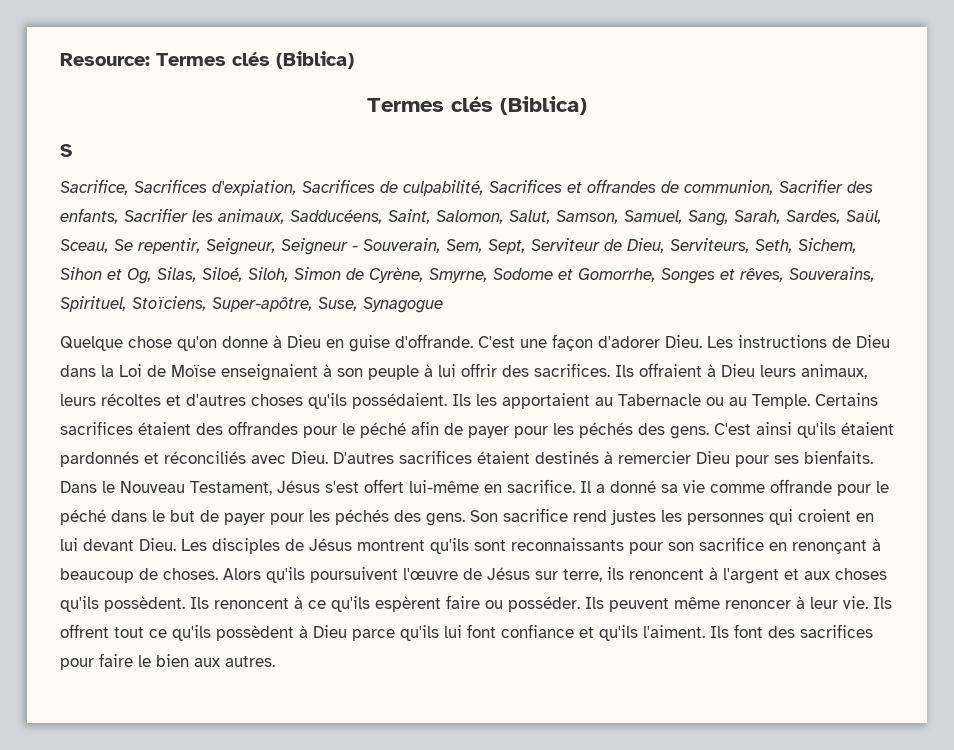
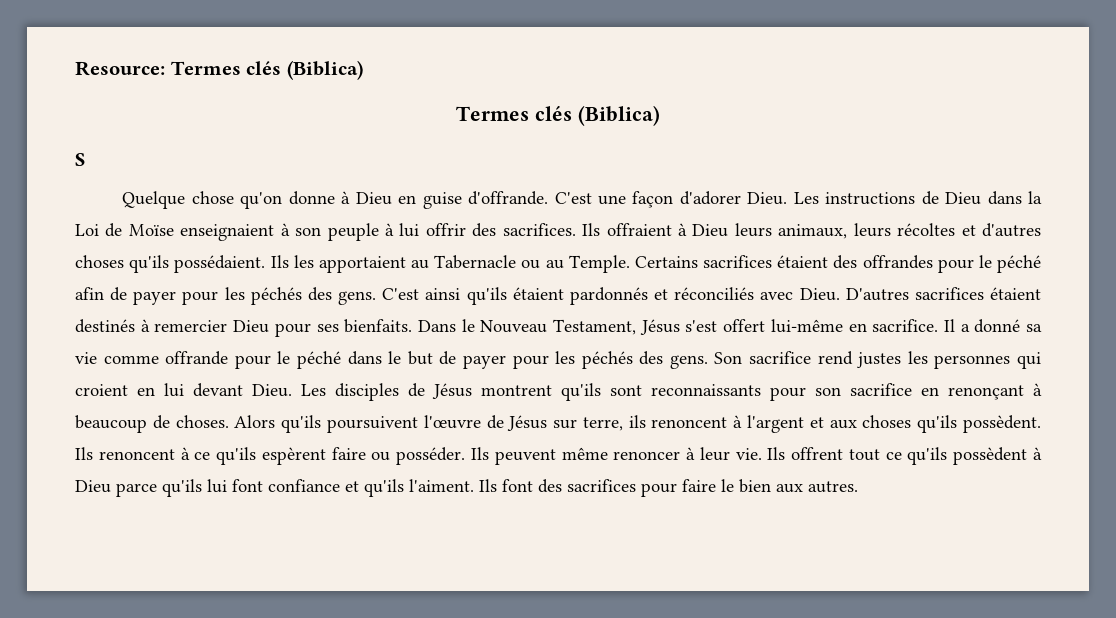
[60,179,873,196] [60,208,882,226] [60,238,857,255] [60,267,875,284] [60,296,443,313] // Sacrifice, Sacrifices d'expiation, Sacrifices de culpabilité, Sacrifices et offrandes de communion, Sacrifier des enfants, Sacrifier les animaux, Sadducéens, Saint, Salomon, Salut, Samson, Samuel, Sang, Sarah, Sardes, Saül, Sceau, Se repentir, Seigneur, Seigneur - Souverain, Sem, Sept, Serviteur de Dieu, Serviteurs, Seth, Sichem, Sihon et Og, Silas, Siloé, Siloh, Simon de Cyrène, Smyrne, Sodome et Gomorrhe, Songes et rêves, Souverains, Spirituel, Stoïciens, Super-apôtre, Suse, Synagogue -> (85, 159) none

